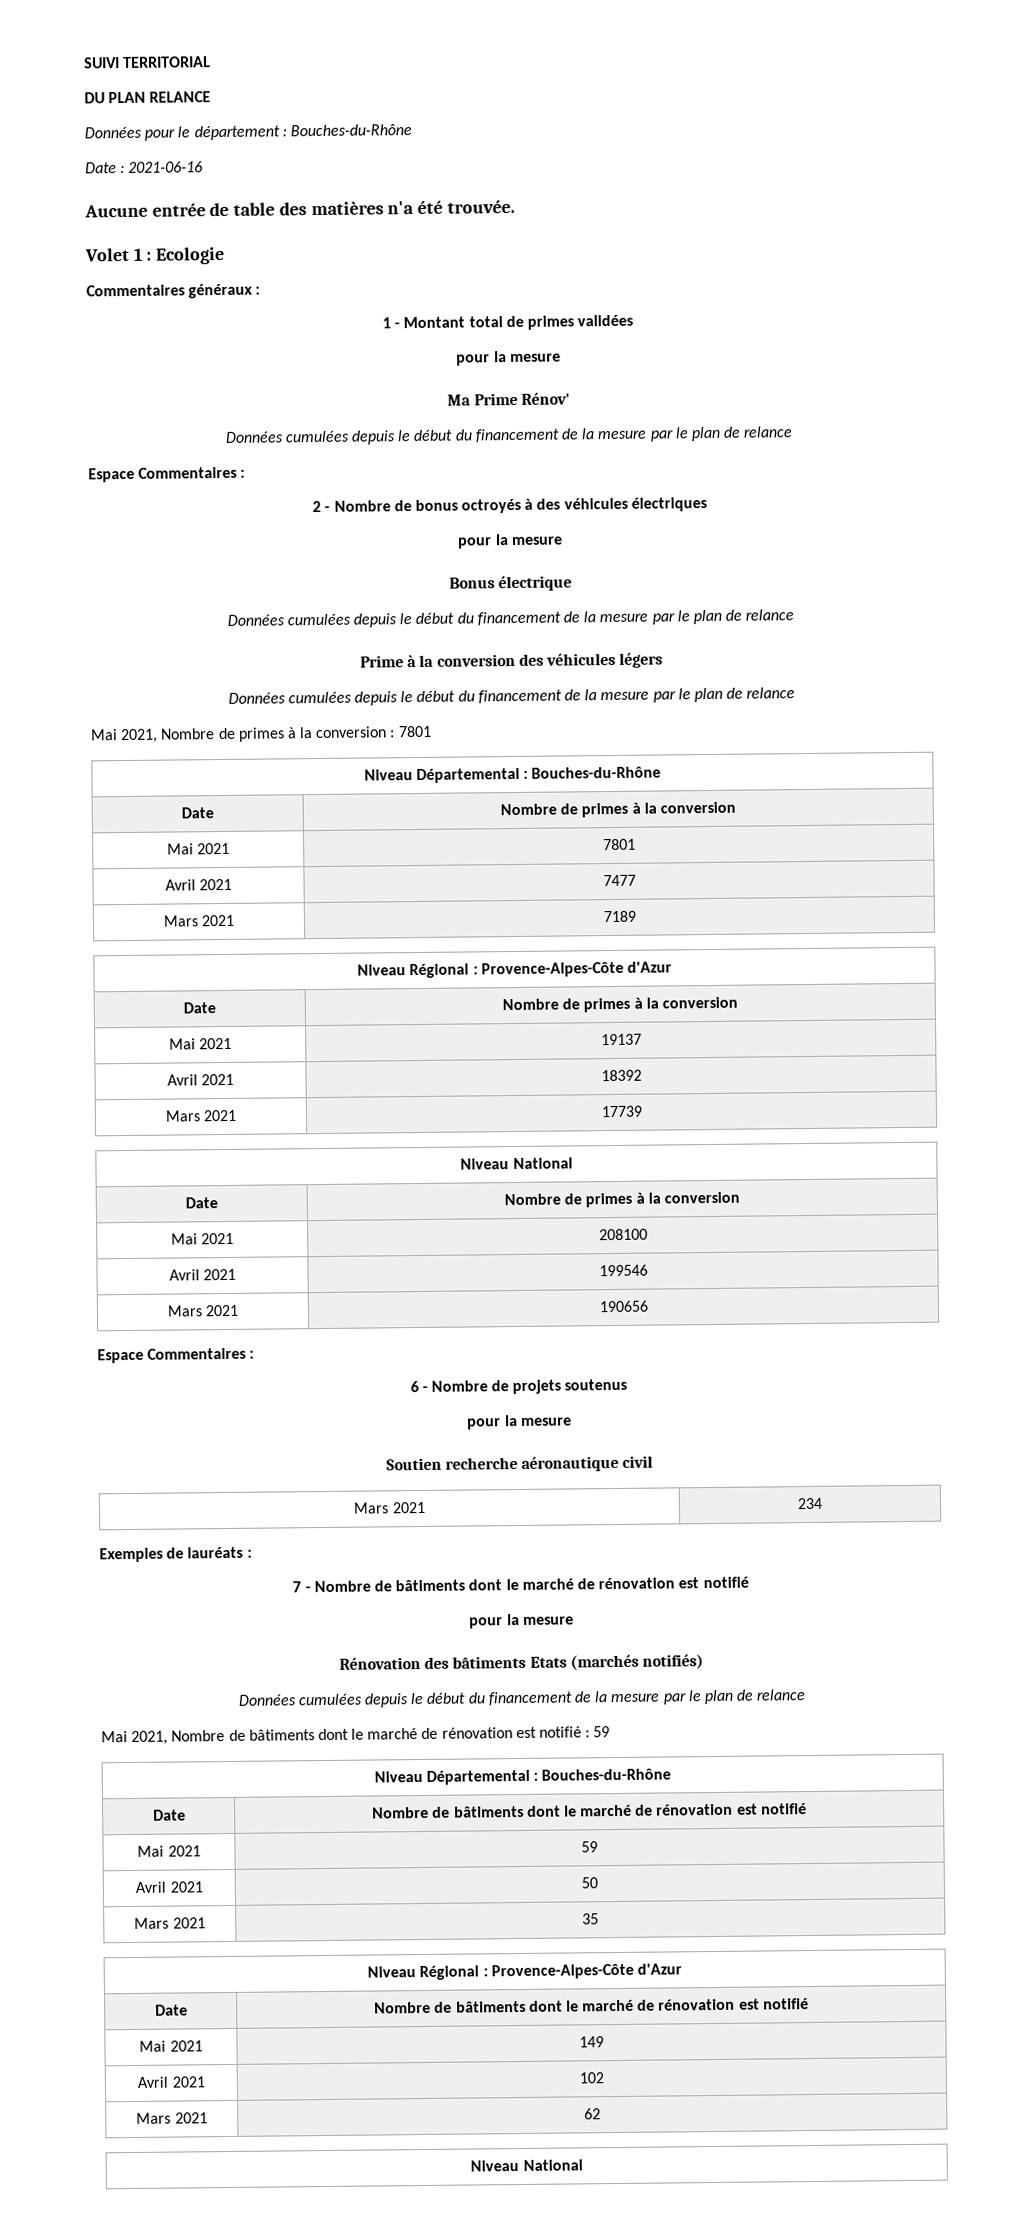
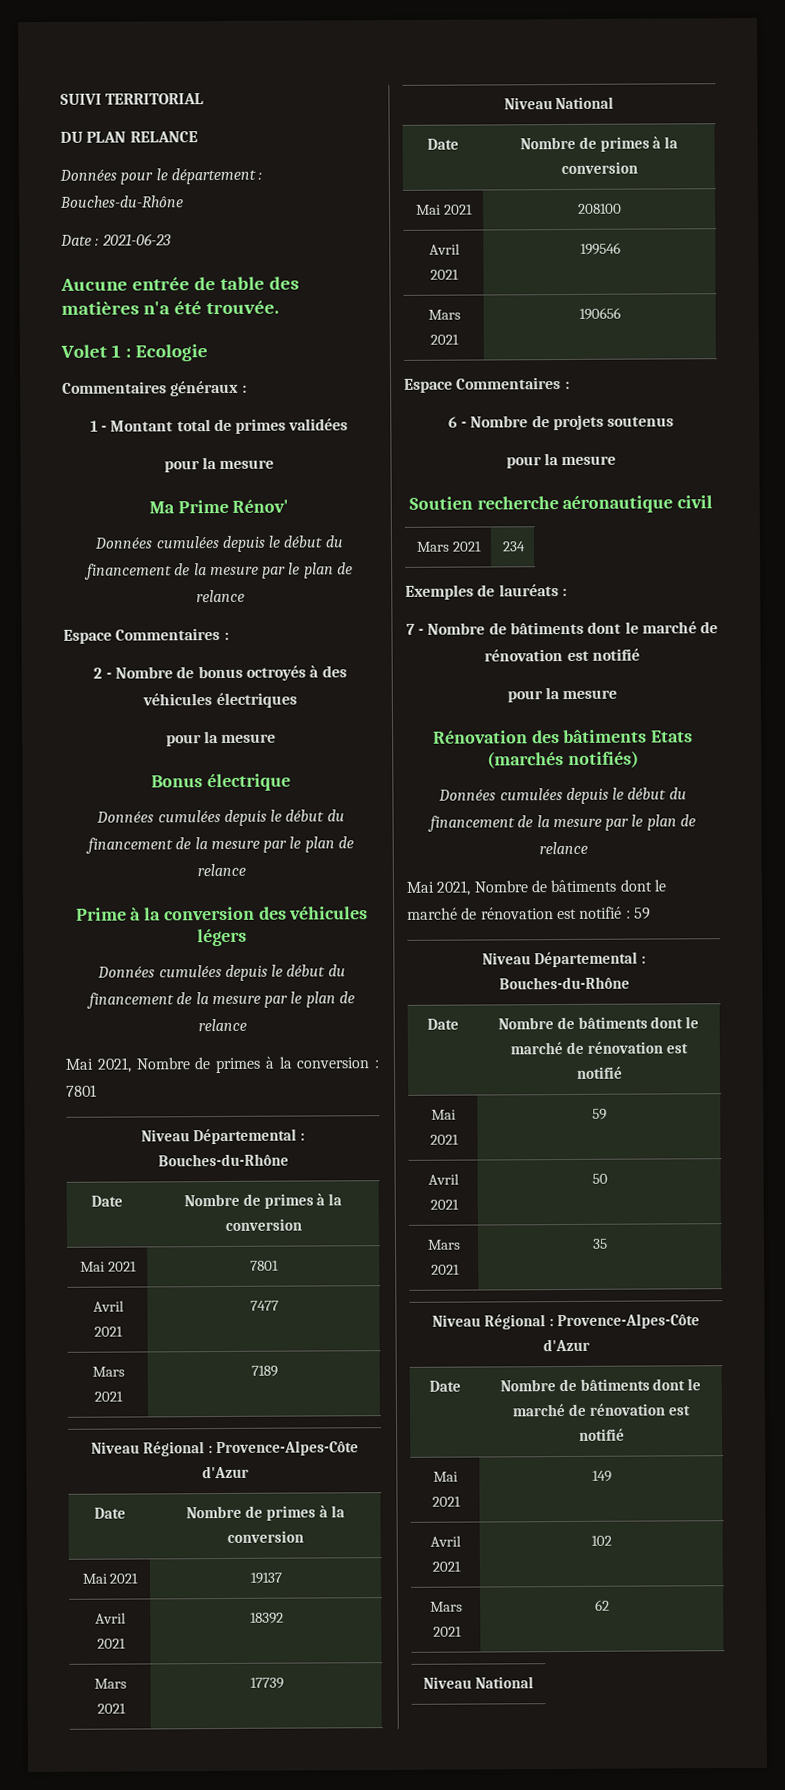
[128,161,204,173] 2021-06-16 -> [101,233,172,246] 2021-06-23

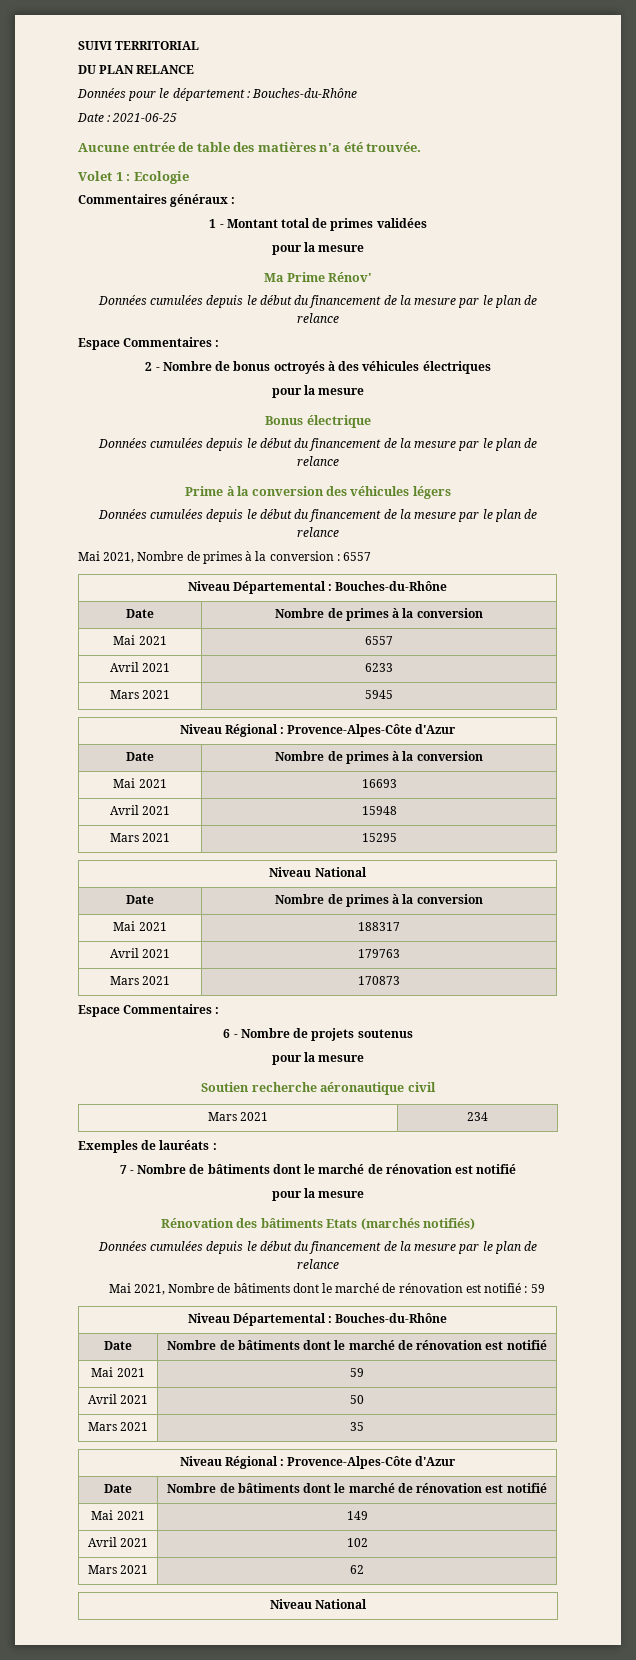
[101,233,172,246] 2021-06-23 -> [112,113,178,122] 2021-06-25
[66,1084,97,1097] 7801 -> [343,552,372,561] 6557
[250,1260,279,1271] [92,1300,124,1312] [94,1326,123,1337] [249,1300,279,1311] [91,1366,125,1377] [94,1391,123,1402] [250,1365,278,1377] 7801 // Avril 2021 | 7477 // Mars 2021 | 7189 -> [365,636,393,645] [109,662,171,672] [365,663,393,672] [109,690,171,699] [365,690,393,699] 6557 // Avril 2021 | 6233 // Mars 2021 | 5945
[249,1572,282,1584] [95,1612,126,1624] [96,1638,126,1649] [249,1612,284,1624] [94,1678,127,1689] [96,1703,126,1714] [249,1677,284,1689] 19137 // Avril 2021 | 18392 // Mars 2021 | 17739 -> [361,779,397,788] [109,805,171,815] [361,806,397,815] [109,833,171,842] [361,833,397,842] 16693 // Avril 2021 | 15948 // Mars 2021 | 15295
[578,203,622,214] [428,243,460,255] [430,269,459,280] [579,242,621,255] [427,309,461,320] [430,334,459,345] [579,307,621,320] 208100 // Avril 2021 | 199546 // Mars 2021 | 190656 -> [358,922,400,931] [109,948,171,958] [358,949,400,958] [109,976,171,985] [358,976,400,985] 188317 // Avril 2021 | 179763 // Mars 2021 | 170873

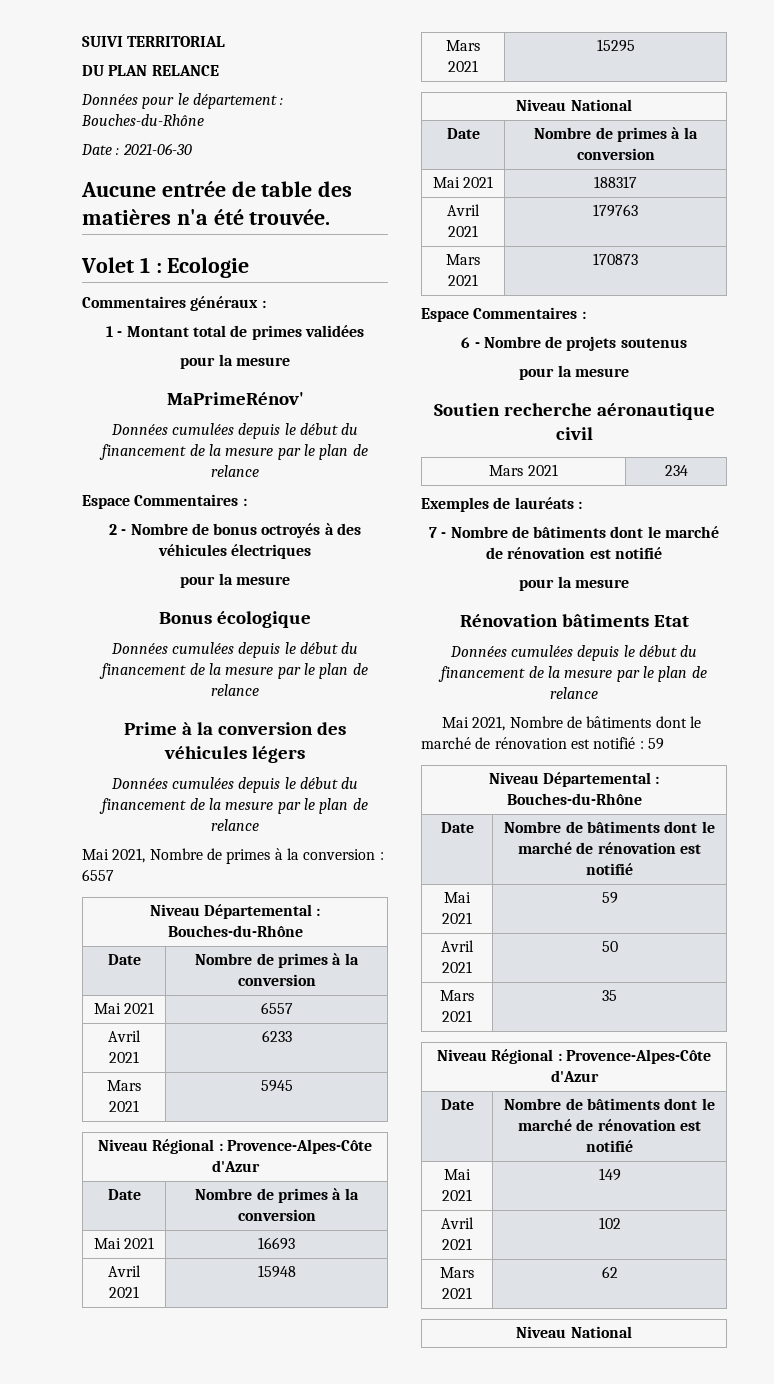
[112,113,178,122] 2021-06-25 -> [122,143,192,155] 2021-06-30
[264,272,372,282] Ma Prime Rénov' -> [166,392,304,405] MaPrimeRénov'
[306,415,371,428] électrique -> [216,611,311,628] écologique
[236,1218,475,1230] des bâtiments Etats (marchés notifiés) -> [561,614,689,627] bâtiments Etat

